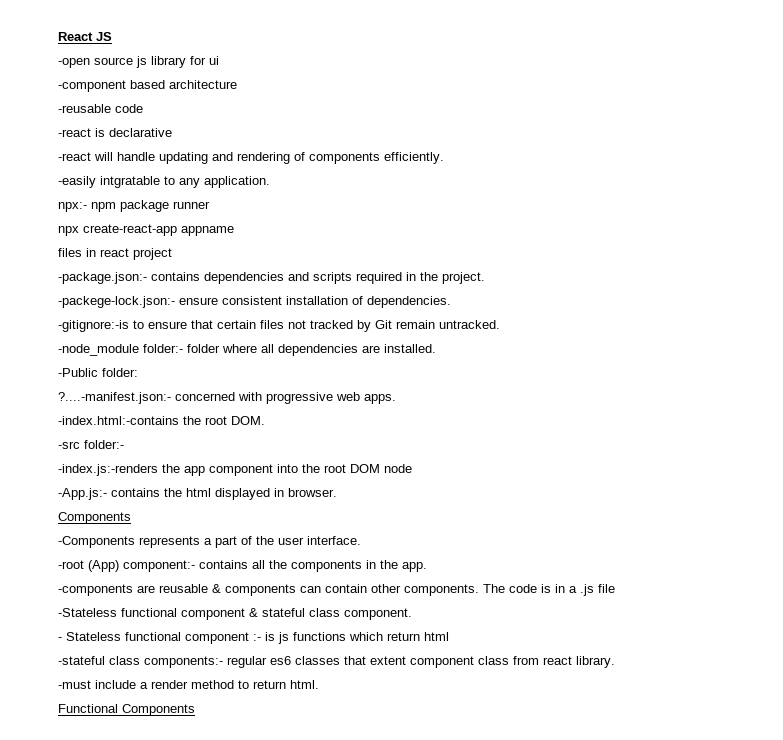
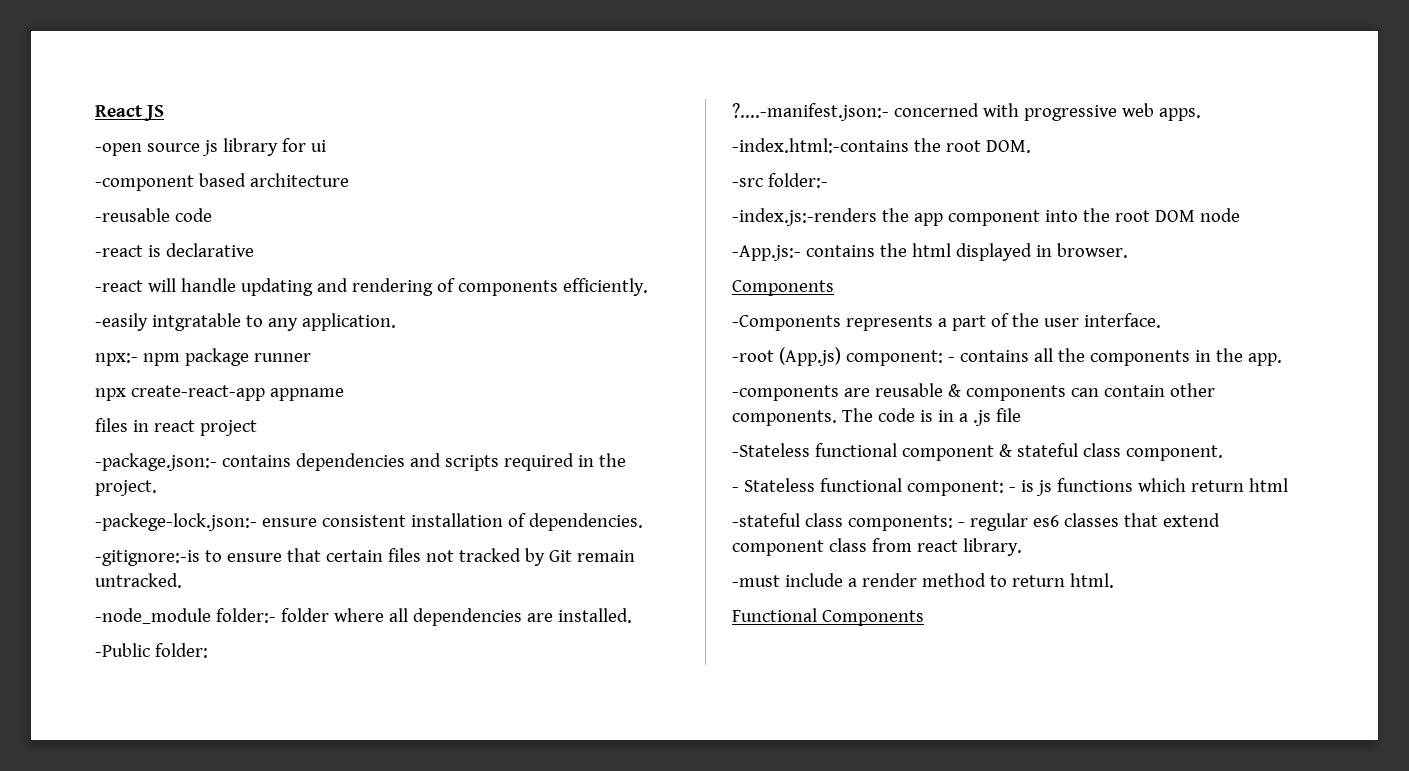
[88,560,195,572] (App) component:- -> [778,347,955,366] (App.js) component: -
[185,632,261,644] component :- -> [906,480,1016,496] component: -
[144,656,223,668] components:- -> [847,515,965,531] components: -
[370,656,406,665] extent -> [1162,513,1220,527] extend

